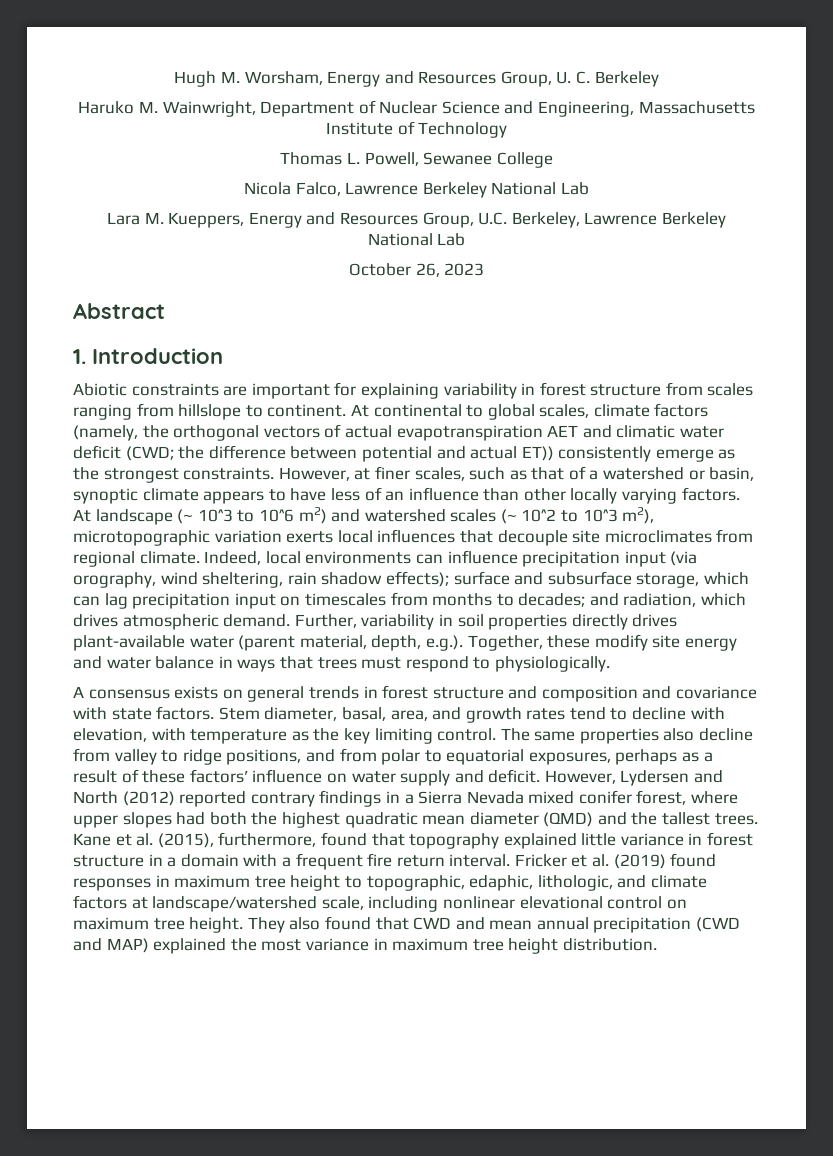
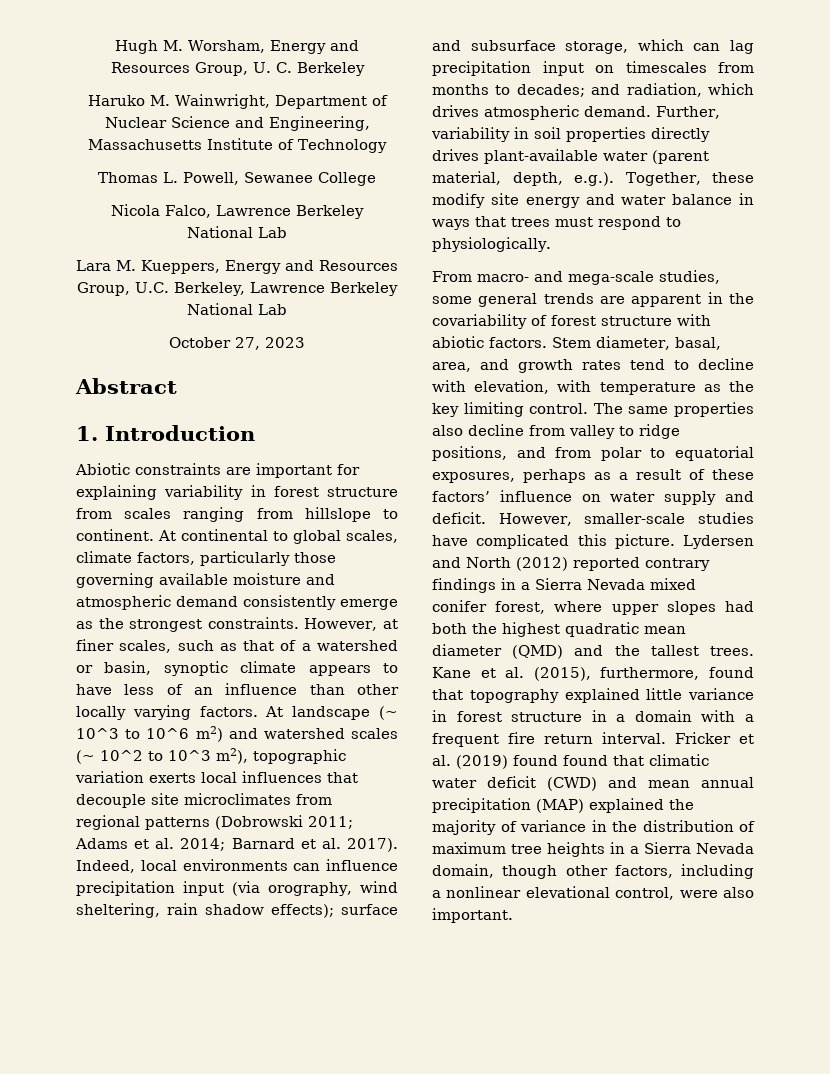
[415,263,440,277] 26, -> [235,337,260,350] 27,
[654,403,709,417] [73,424,724,441] [73,445,554,462] factors (namely, the orthogonal vectors of actual evapotranspiration AET and climatic water deficit (CWD; the difference between potential and actual ET)) -> [137,551,336,566] [76,573,335,588] [76,595,238,610] factors, particularly those governing available moisture and atmospheric demand
[73,530,210,546] microtopographic -> [253,749,346,764] topographic
[139,551,200,564] climate. -> [145,815,353,830] [75,838,398,852] patterns (Dobrowski 2011; Adams et al. 2014; Barnard et al. 2017).
[73,685,758,702] [73,707,152,720] A consensus exists on general trends in forest structure and composition and covariance with state -> [432,270,720,285] [432,292,754,307] [432,314,711,329] [432,336,484,348] From macro- and mega-scale studies, some general trends are apparent in the covariability of forest structure with abiotic
(616, 777) none -> [584,512,754,524] [432,534,675,549] smaller-scale studies have complicated this picture.
[73,875,707,891] [73,895,687,912] [73,916,741,933] [73,938,657,954] responses in maximum tree height to topographic, edaphic, lithologic, and climate factors at landscape/watershed scale, including nonlinear elevational control on maximum tree height. They also found that CWD and mean annual precipitation (CWD and MAP) explained the most variance in maximum tree height distribution. -> [563,754,709,766] [432,776,754,791] [432,798,694,813] [432,820,755,835] [432,842,754,857] [432,864,754,879] [432,886,754,900] [432,908,513,923] found that climatic water deficit (CWD) and mean annual precipitation (MAP) explained the majority of variance in the distribution of maximum tree heights in a Sierra Nevada domain, though other factors, including a nonlinear elevational control, were also important.

